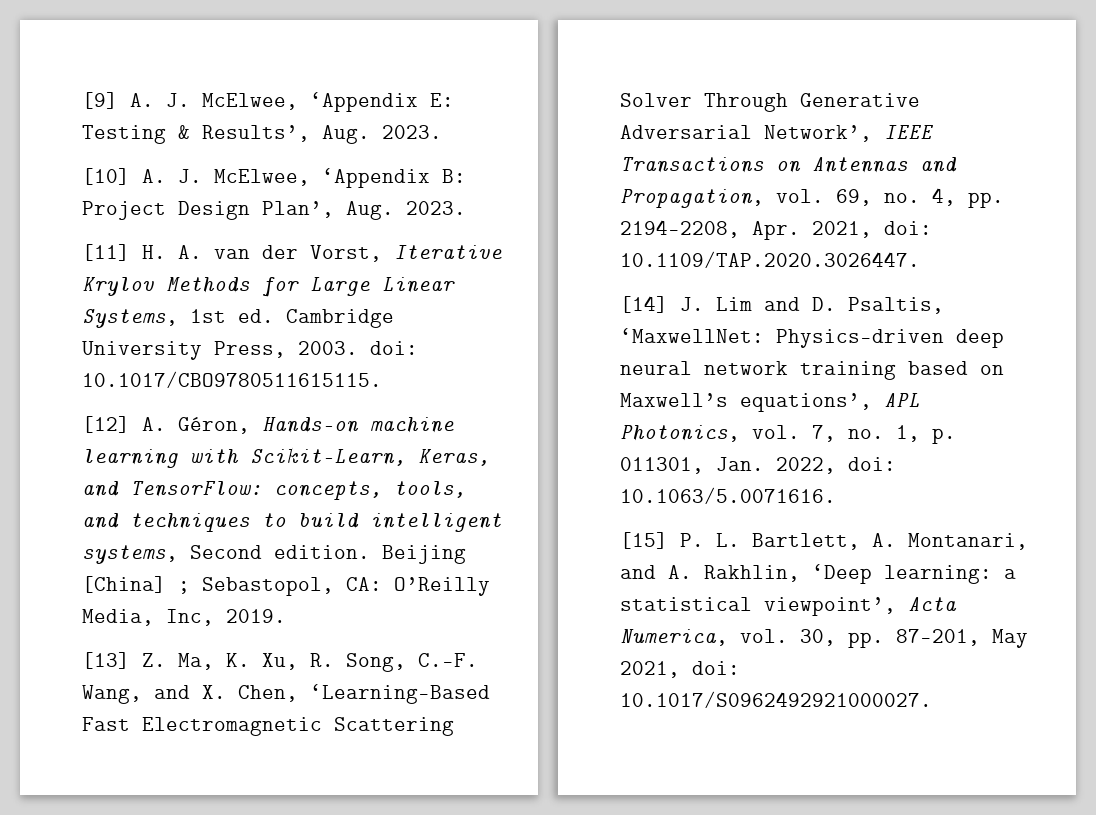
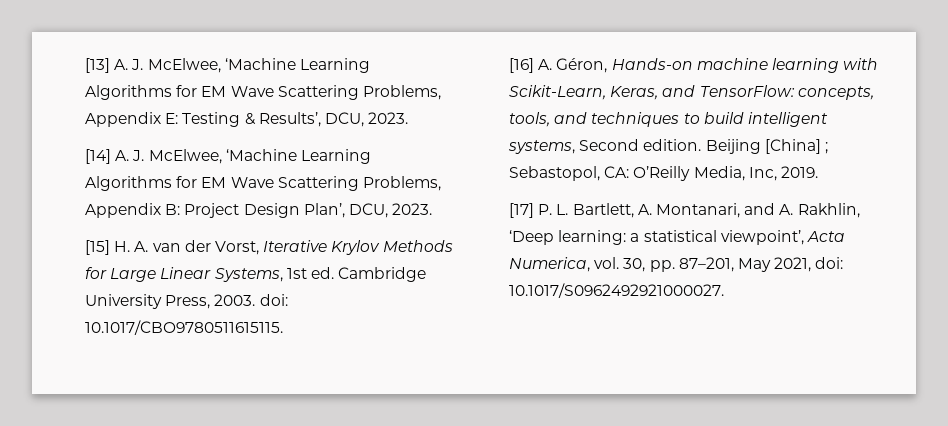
[81,92,418,112] [9] A. J. McElwee, ‘Appendix -> [85,58,370,73] [85,85,441,100] [85,112,162,127] [13] A. J. McElwee, ‘Machine Learning Algorithms for EM Wave Scattering Problems, Appendix
[321,125,442,144] [81,168,430,188] Aug. 2023. // [10] A. J. McElwee, ‘Appendix -> [324,112,409,127] [85,149,371,164] [85,176,441,191] [85,203,162,218] DCU, 2023. // [14] A. J. McElwee, ‘Machine Learning Algorithms for EM Wave Scattering Problems, Appendix
[345,201,466,220] [81,244,130,261] Aug. 2023. // [11] -> [348,203,433,218] [85,240,111,255] DCU, 2023. // [15]
[81,416,130,433] [12] -> [509,58,535,73] [16]
[81,652,478,672] [81,684,490,704] [81,717,454,736] [619,93,920,112] [619,125,933,142] [619,157,957,173] [619,188,1004,208] [619,220,932,240] [619,251,920,268] [619,296,944,314] [619,328,1004,348] [619,361,1004,380] [619,393,920,412] [619,425,956,444] [619,457,896,474] [619,487,836,504] [619,532,668,549] [13] Z. Ma, K. Xu, R. Song, C.-F. Wang, and X. Chen, ‘Learning-Based Fast Electromagnetic Scattering Solver Through Generative Adversarial Network’, IEEE Transactions on Antennas and Propagation, vol. 69, no. 4, pp. 2194–2208, Apr. 2021, doi: 10.1109/TAP.2020.3026447. // [14] J. Lim and D. Psaltis, ‘MaxwellNet: Physics-driven deep neural network training based on Maxwell’s equations’, APL Photonics, vol. 7, no. 1, p. 011301, Jan. 2022, doi: 10.1063/5.0071616. // [15] -> [509,203,535,218] [17]

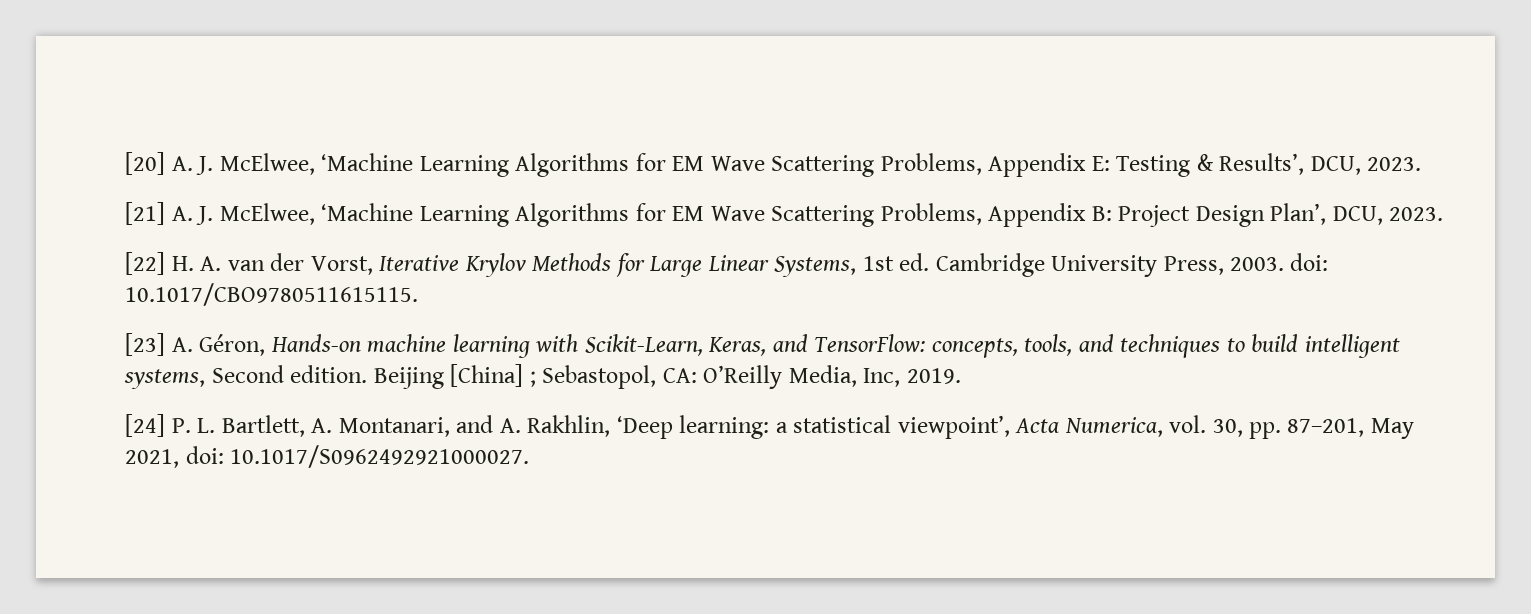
[85,58,111,73] [13] -> [125,152,166,175] [20]
[85,149,112,164] [14] -> [125,202,166,225] [21]
[85,240,111,255] [15] -> [125,252,166,275] [22]
[509,58,535,73] [16] -> [125,333,166,356] [23]
[509,203,535,218] [17] -> [125,414,166,437] [24]

